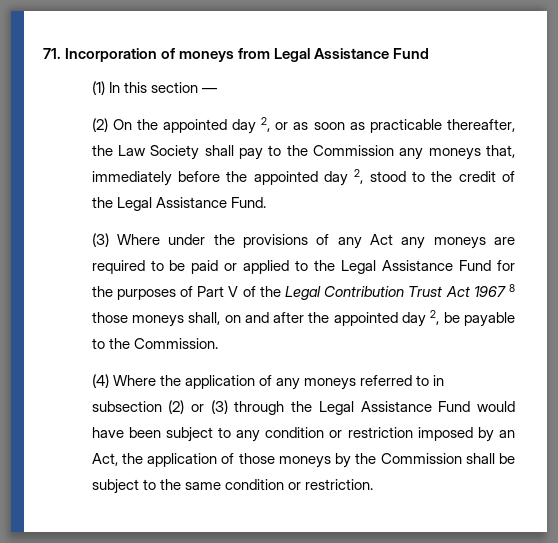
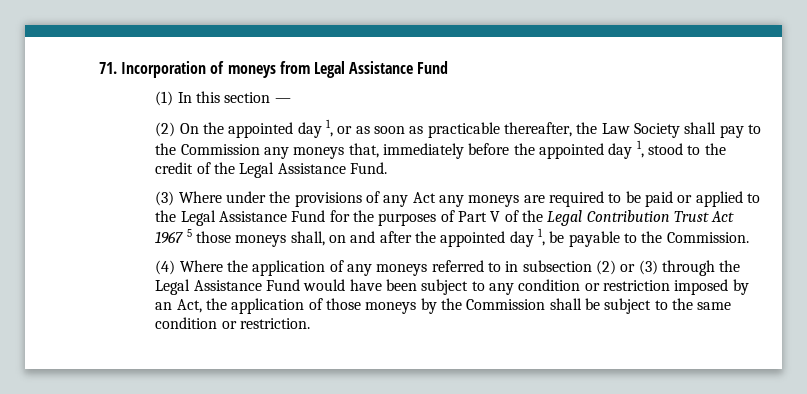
[261,117,271,132] 2, -> [326,119,334,137] 1,
[354,169,364,184] 2, -> [636,140,644,158] 1,
[509,284,516,292] 8 -> [186,229,192,237] 5
[430,310,440,325] 2, -> [537,228,545,246] 1,

